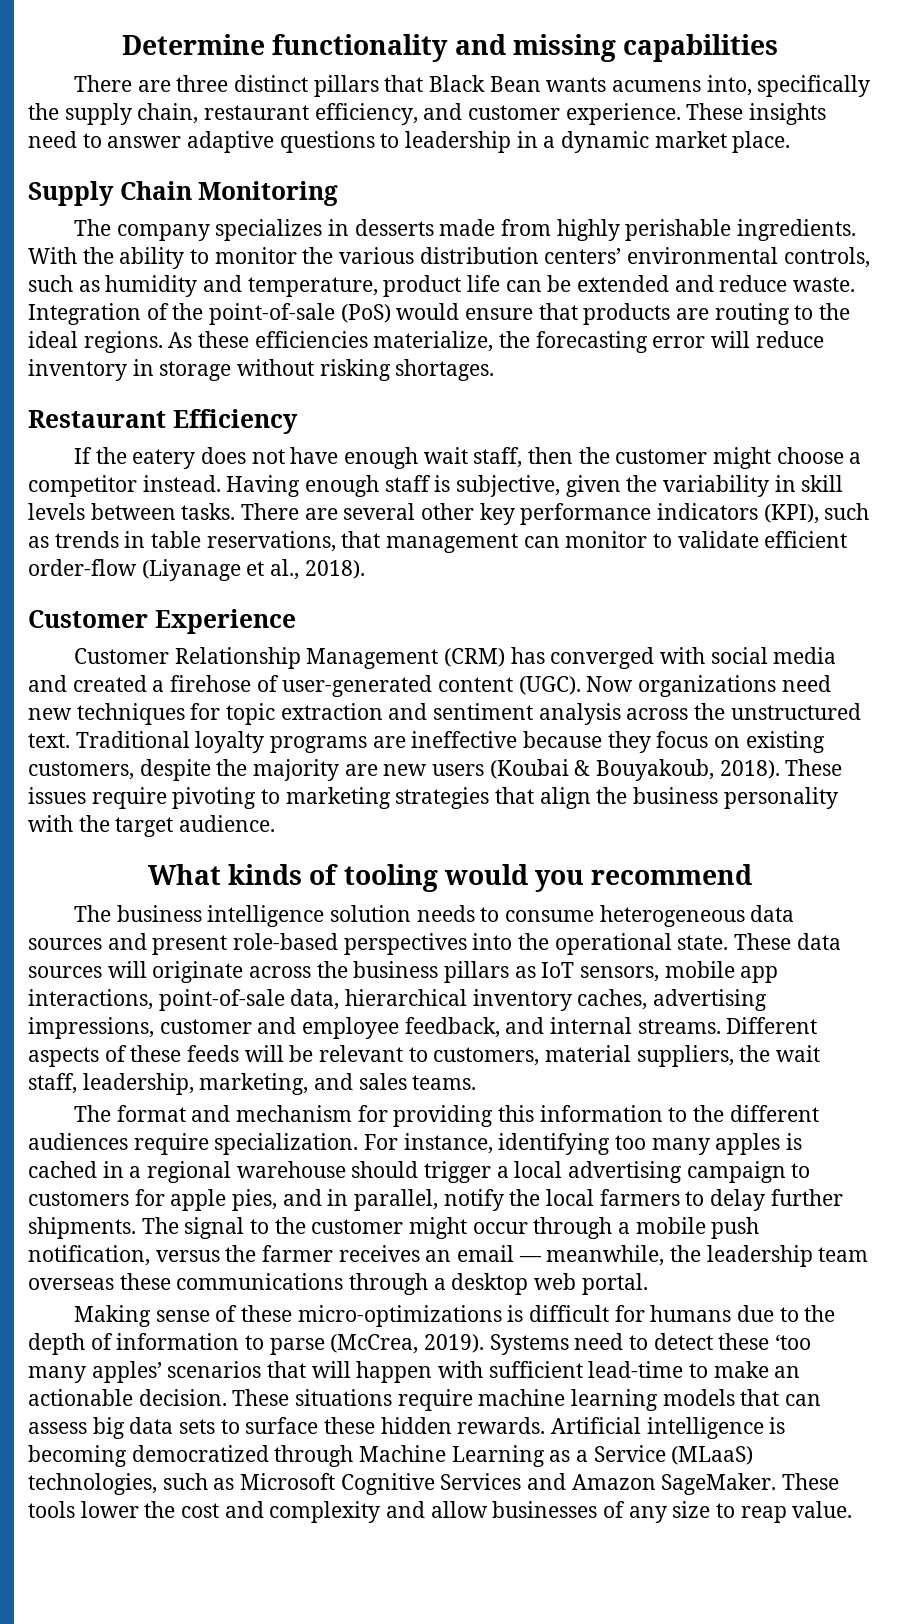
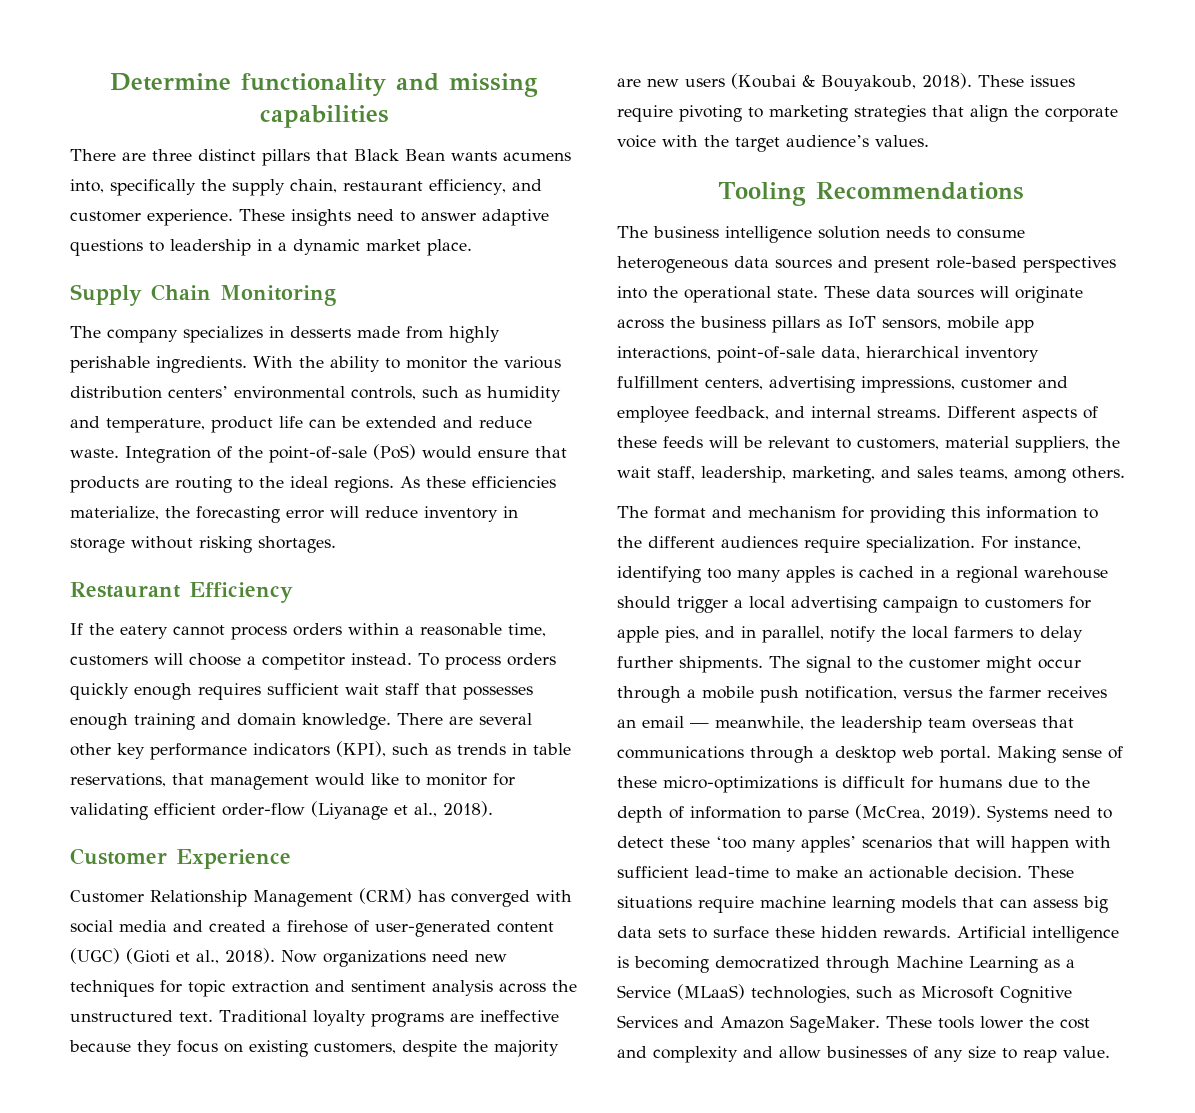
[200,447,862,469] [28,475,844,497] [28,503,236,520] does not have enough wait staff, then the customer might choose a competitor instead. Having enough staff is subjective, given the variability in skill levels between tasks. -> [173,623,546,640] [70,653,556,670] [70,683,533,700] [70,713,391,730] cannot process orders within a reasonable time, customers will choose a competitor instead. To process orders quickly enough requires sufficient wait staff that possesses enough training and domain knowledge.
[523,531,759,548] can monitor to validate -> [315,773,515,786] [70,803,148,820] would like to monitor for validating
[518,676,581,695] (UGC). -> [70,948,275,964] (UGC) (Gioti et al., 2018).
[633,787,838,809] business personality -> [1045,107,1118,122] [617,135,656,148] corporate voice
[179,815,276,832] [148,864,752,892] audience. // What kinds of tooling would you recommend -> [786,135,929,147] [717,182,1025,206] audience’s values. // Tooling Recommendations
[577,989,648,1010] caches, -> [617,376,763,390] fulfillment centers,
[412,1075,477,1090] teams. -> [959,466,1125,483] teams, among others.
[119,1273,171,1290] these -> [1042,716,1074,728] that
(648, 1284) // -> (991, 754) none

